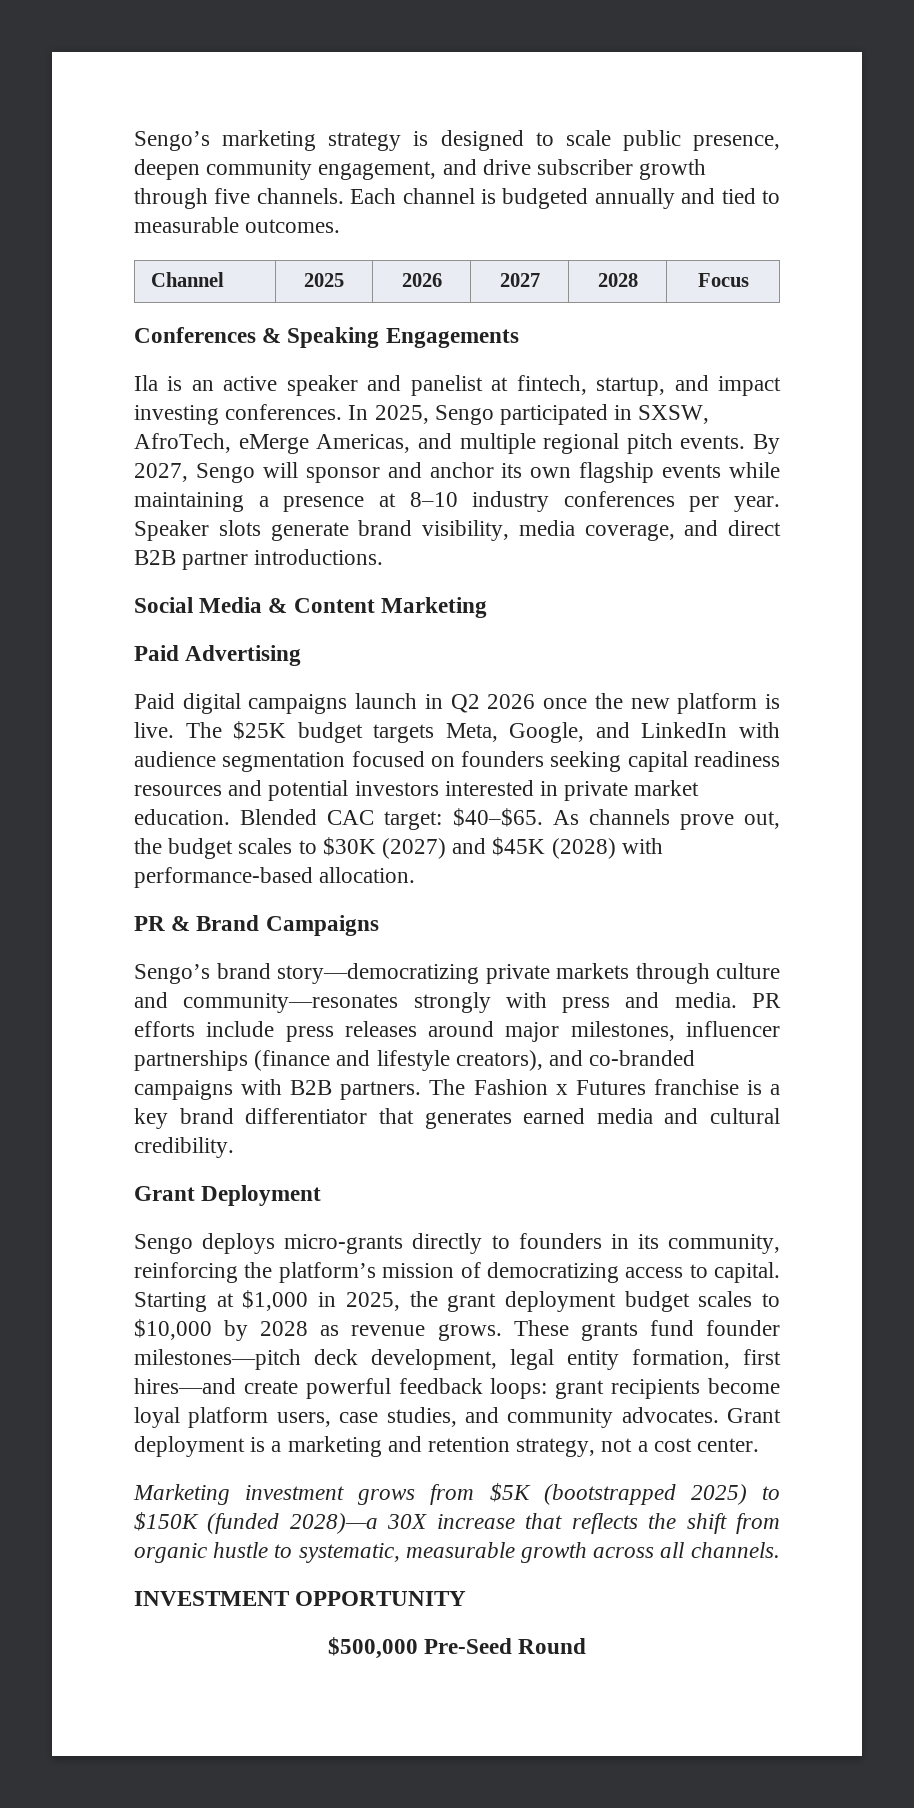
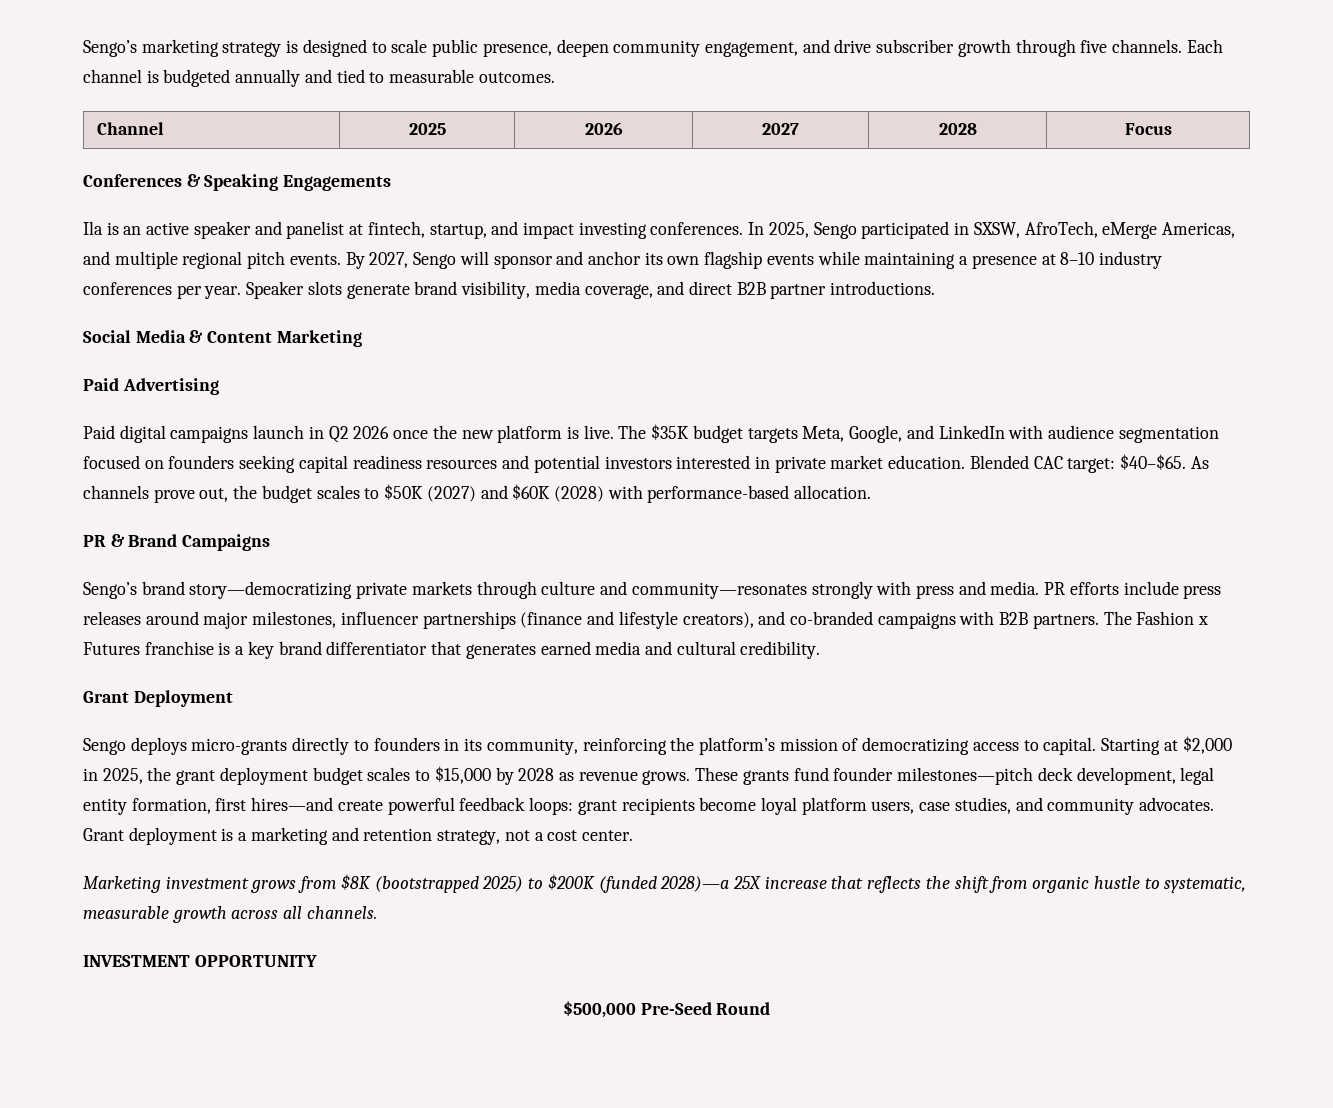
[233,721,287,740] $25K -> [651,424,690,440] $35K
[322,837,376,856] $30K -> [384,484,424,500] $50K
[492,837,546,856] $45K -> [512,484,551,500] $60K
[242,1290,309,1311] $1,000 -> [1182,736,1232,754] $2,000
[134,1319,212,1340] $10,000 -> [434,766,491,784] $15,000
[489,1483,531,1502] $5K -> [340,874,371,890] $8K
[134,1512,199,1531] $150K -> [547,874,595,890] $200K
[387,1514,428,1529] 30X -> [732,876,761,889] 25X

